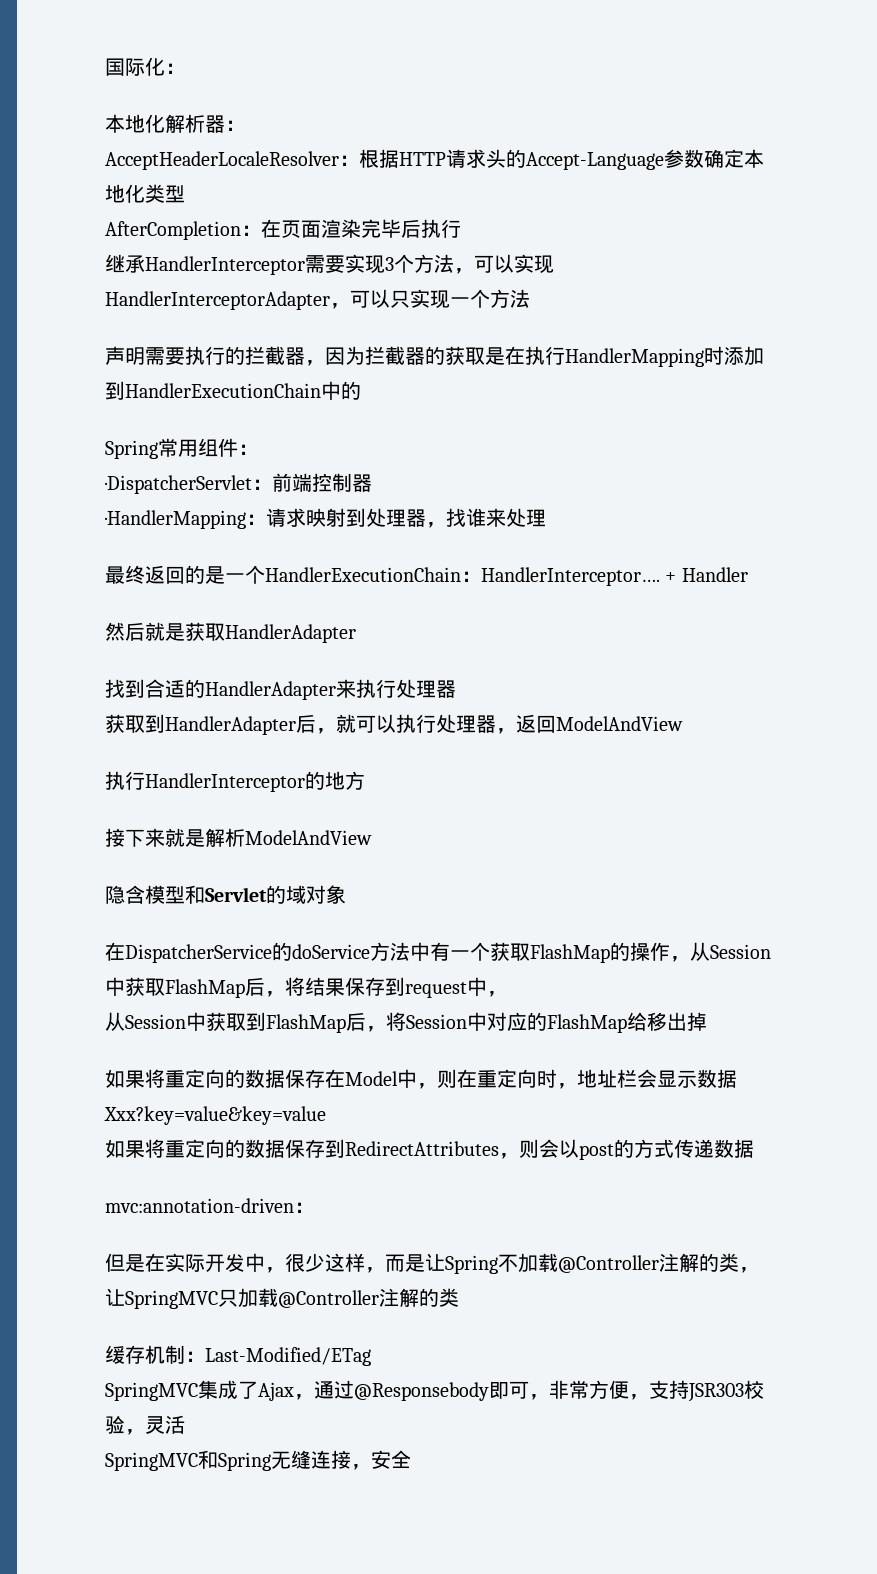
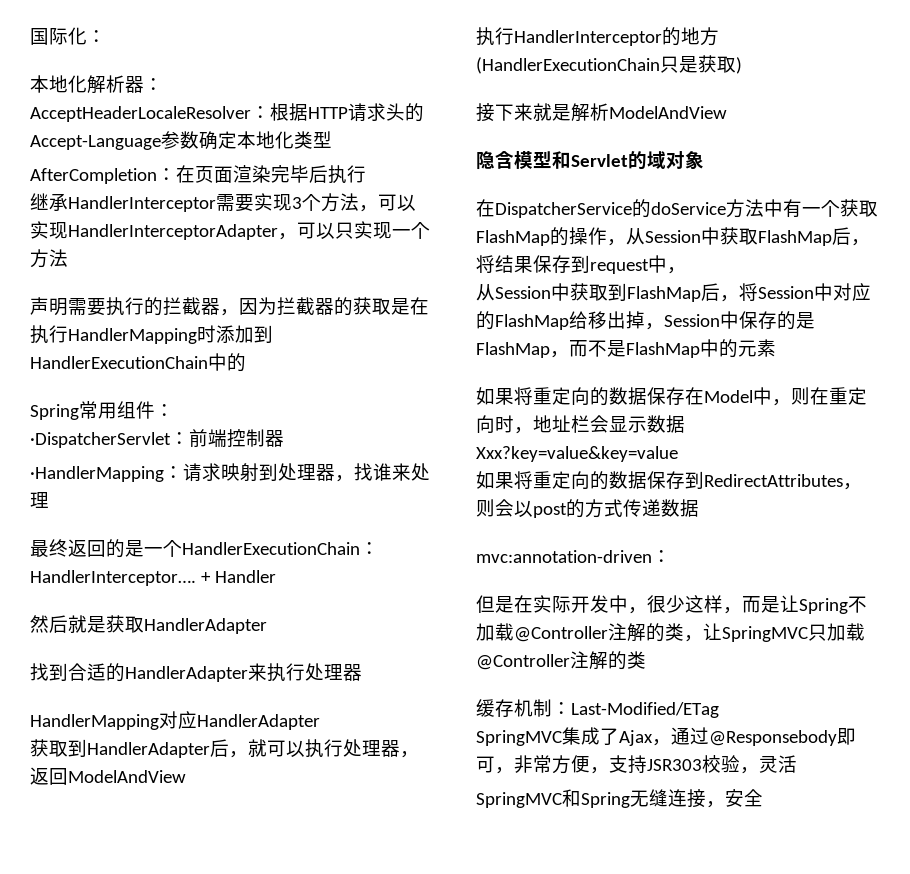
(456, 689) none -> [30,711,320,730] // HandlerMapping对应HandlerAdapter
(365, 780) none -> [476,55,742,74] (HandlerExecutionChain只是获取)
(707, 1021) none -> [645,311,815,330] [476,339,776,358] ，Session中保存的是FlashMap，而不是FlashMap中的元素

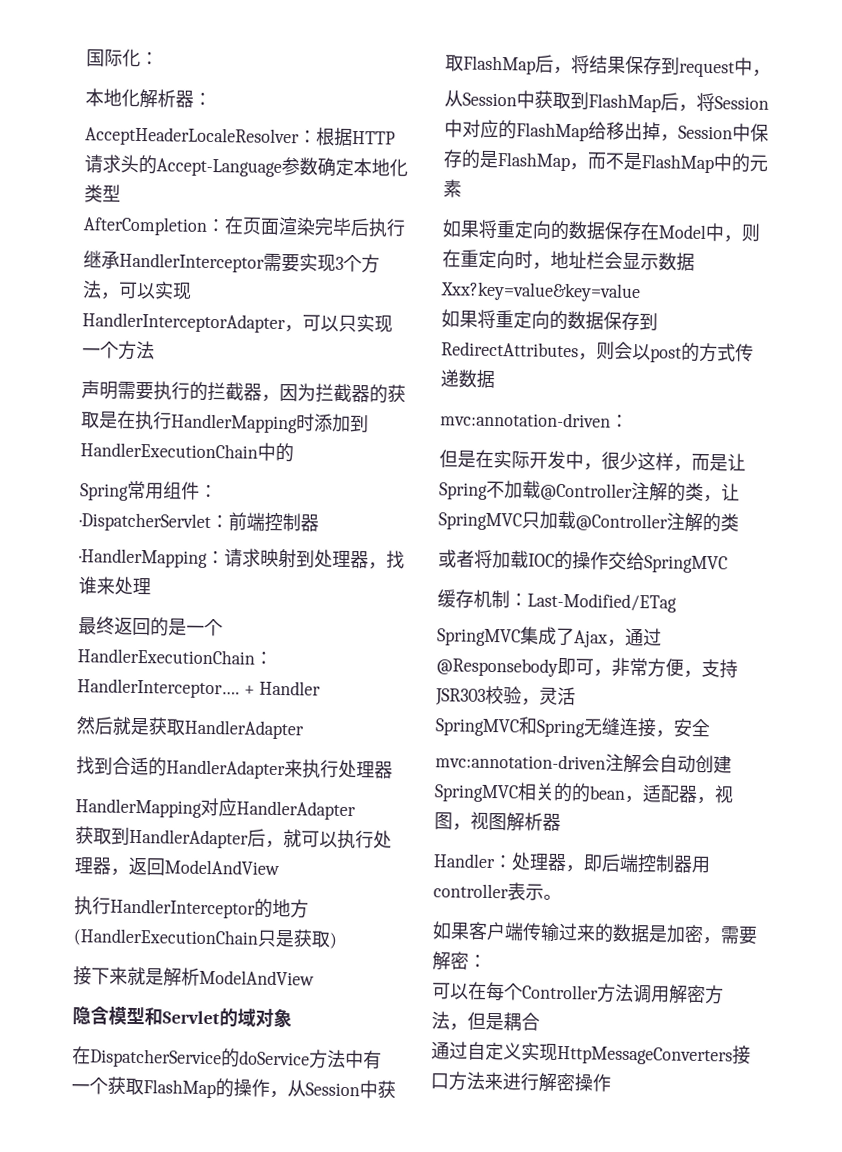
(646, 660) none -> [438,549,728,574] // 或者将加载IOC的操作交给SpringMVC
(763, 798) none -> [435,753,732,774] [434,782,734,805] [434,811,561,832] [433,852,711,874] [433,882,562,901] [432,921,758,945] [432,951,487,971] [432,981,724,1005] [431,1011,540,1031] [431,1041,751,1066] [430,1071,611,1092] // mvc:annotation-driven注解会自动创建SpringMVC相关的的bean，适配器，视图，视图解析器 // Handler：处理器，即后端控制器用controller表示。 // 如果客户端传输过来的数据是加密，需要解密： // 可以在每个Controller方法调用解密方法，但是耦合 // 通过自定义实现HttpMessageConverters接口方法来进行解密操作

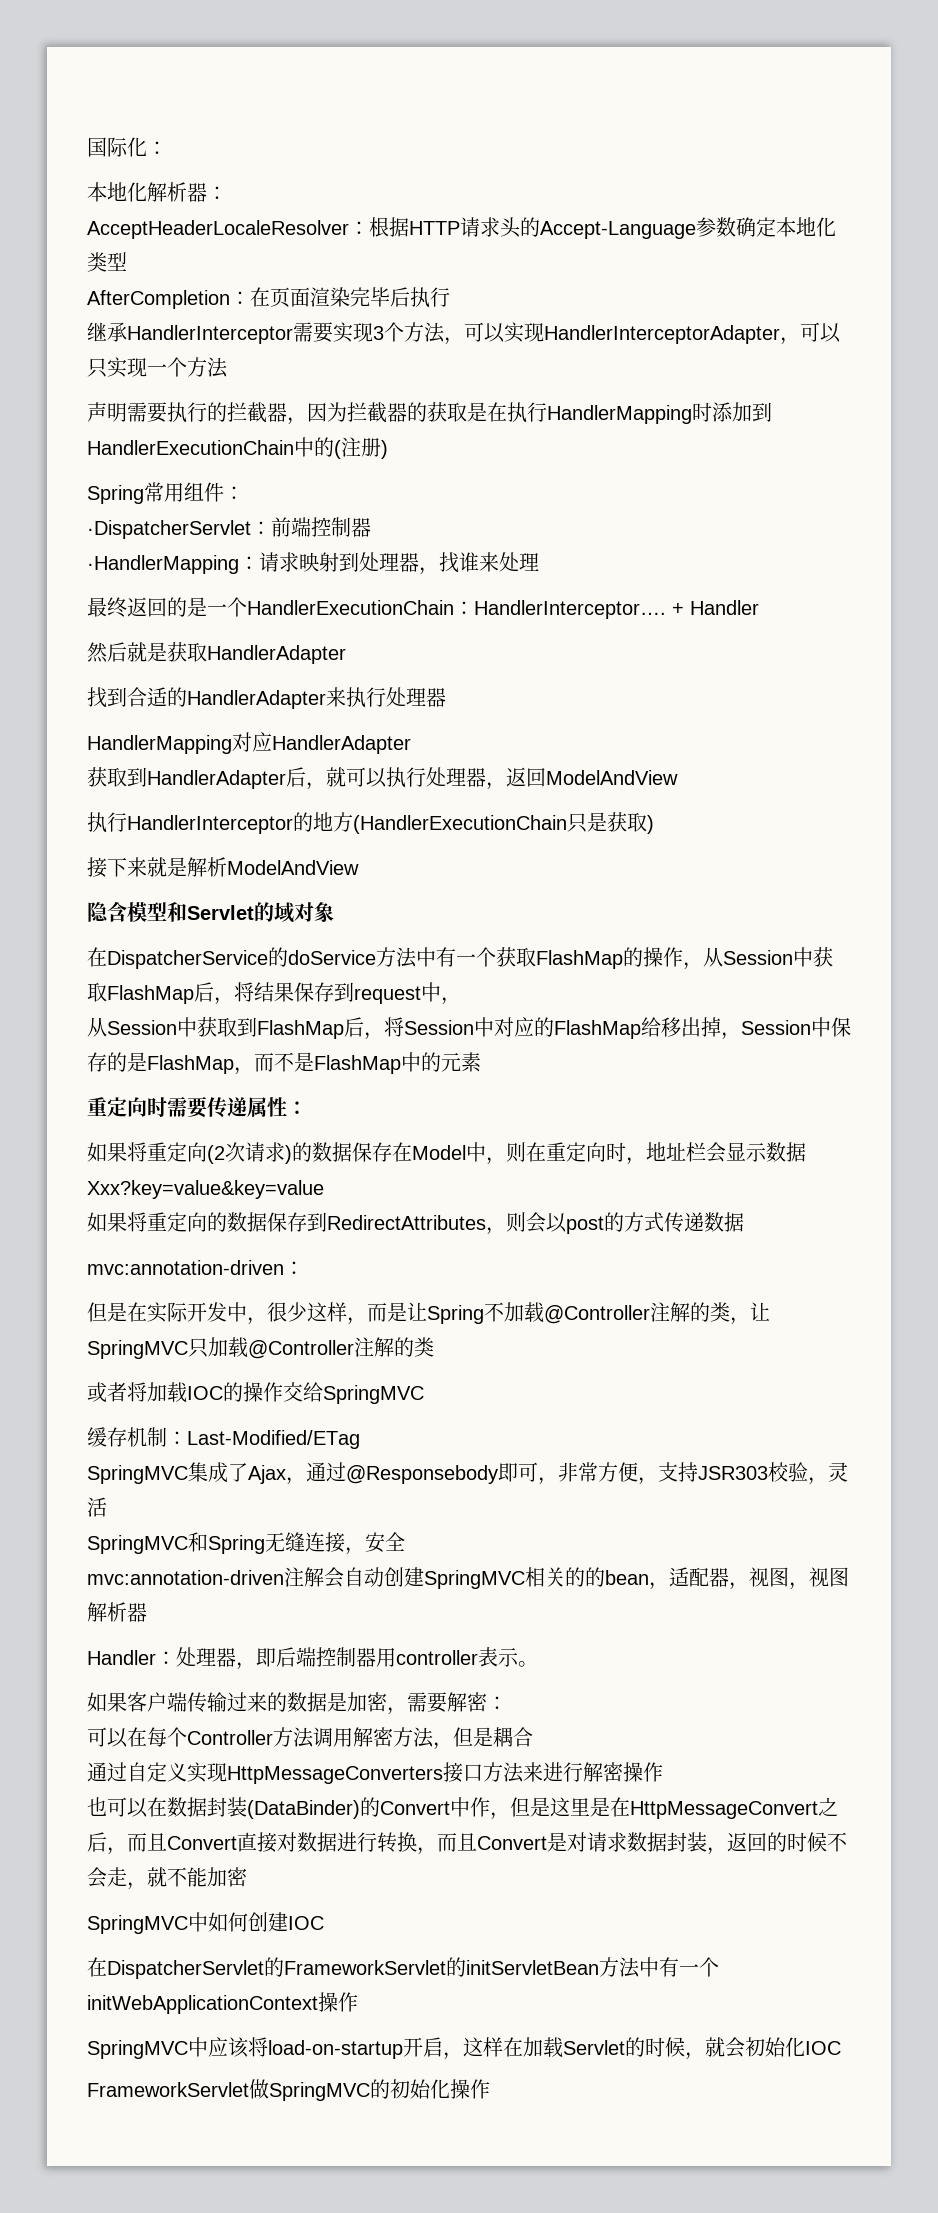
(294, 452) none -> [334,437,388,459] (注册)
[442,219,552,239] // 如果将重定向 -> [87,1096,307,1118] [87,1142,292,1164] // 重定向时需要传递属性： // 如果将重定向(2次请求)
(611, 1082) none -> [87,1797,838,1820] [87,1832,847,1855] [87,1867,247,1890] [87,1912,324,1934] [87,1957,719,1979] [87,1992,358,2014] [87,2037,841,2060] [87,2079,490,2101] // 也可以在数据封装(DataBinder)的Convert中作，但是这里是在HttpMessageConvert之后，而且Convert直接对数据进行转换，而且Convert是对请求数据封装，返回的时候不会走，就不能加密 // SpringMVC中如何创建IOC // 在DispatcherServlet的FrameworkServlet的initServletBean方法中有一个initWebApplicationContext操作 // SpringMVC中应该将load-on-startup开启，这样在加载Servlet的时候，就会初始化IOC // FrameworkServlet做SpringMVC的初始化操作

